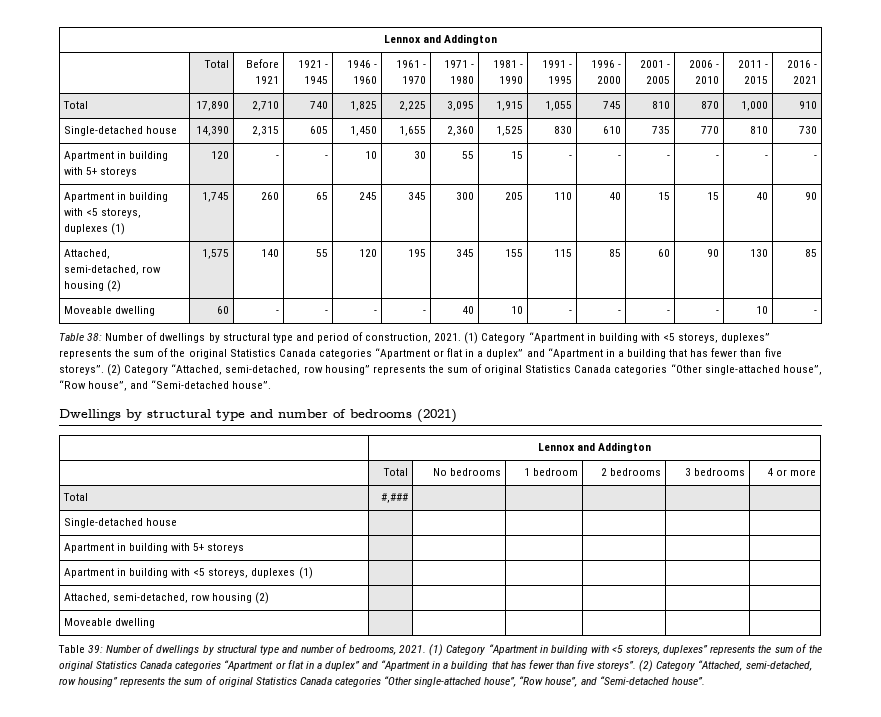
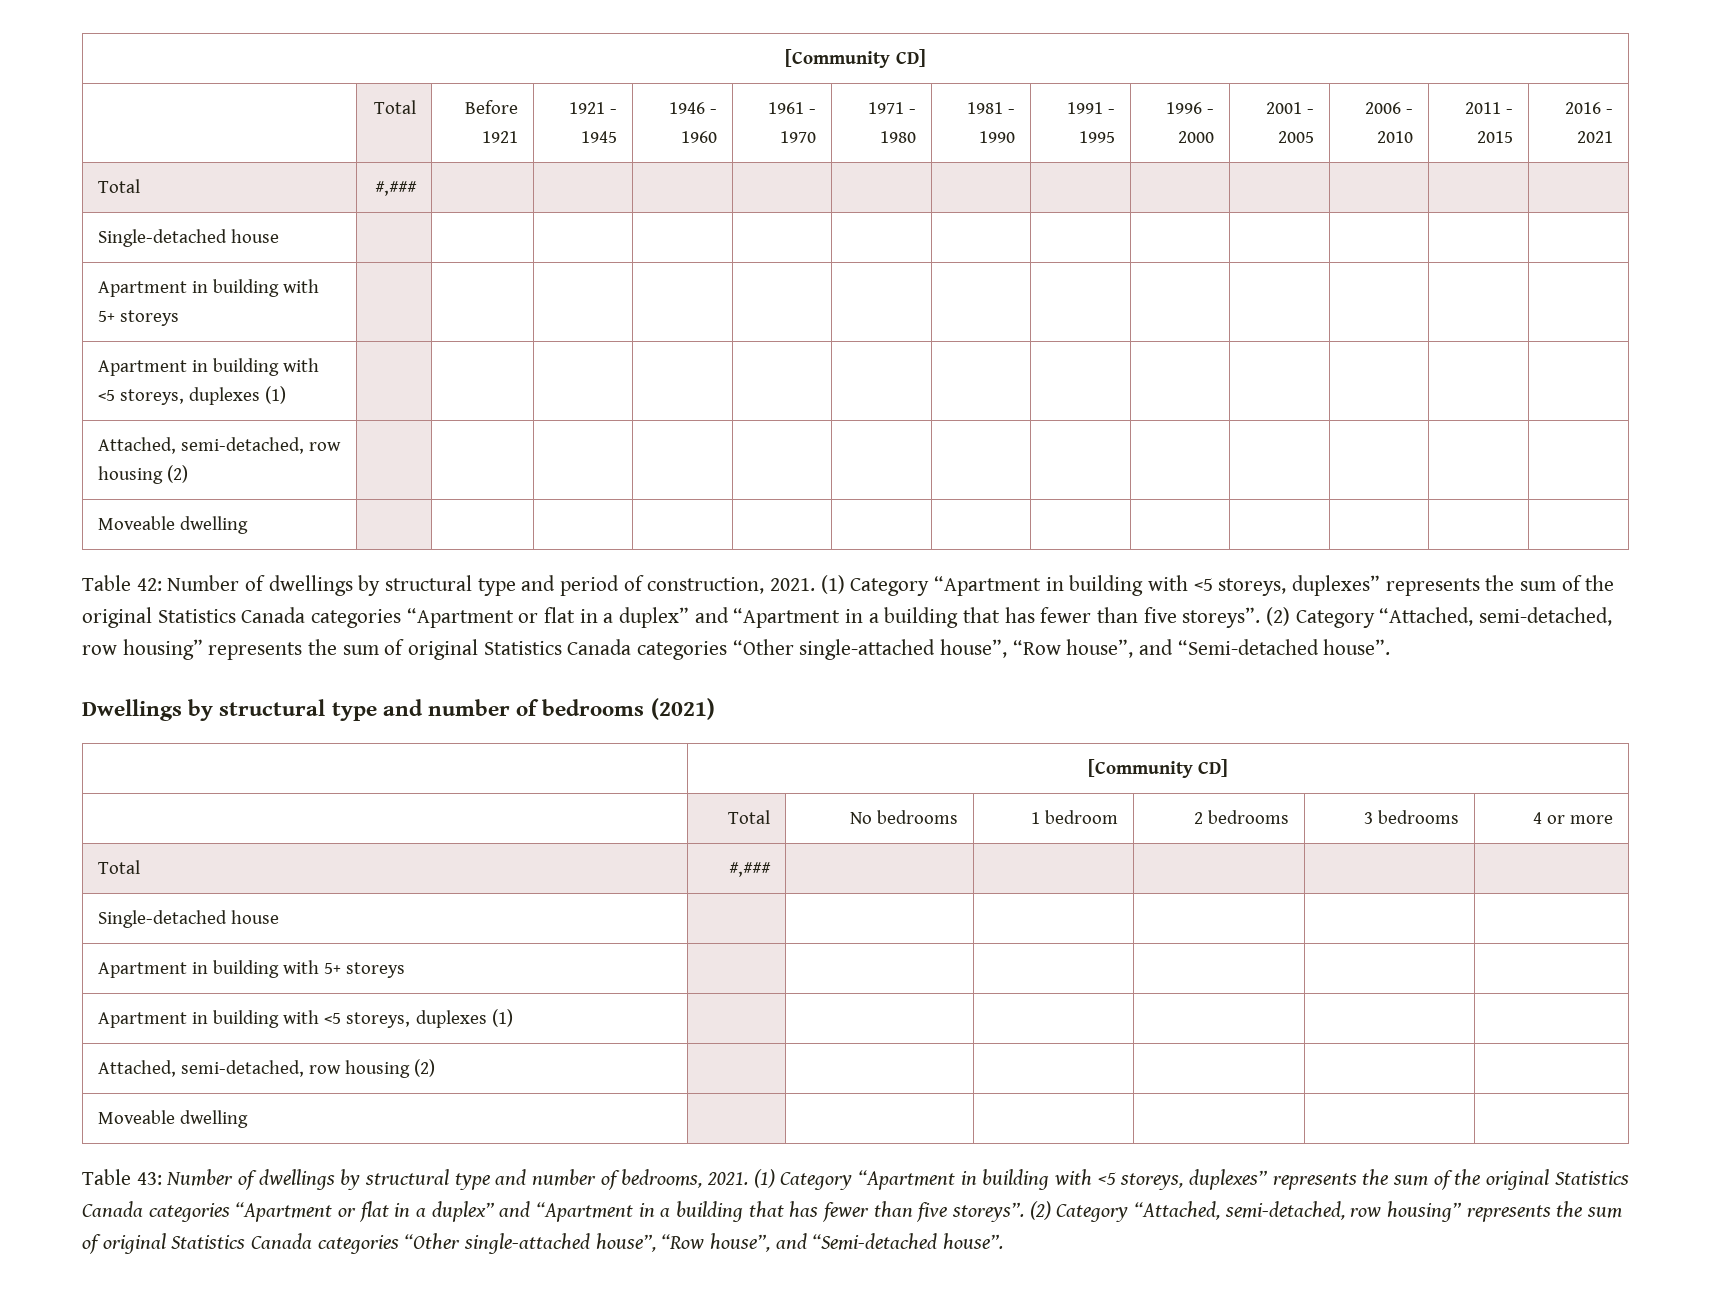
[383,34,498,45] Lennox and Addington -> [785,49,926,68] [Community CD]
[196,101,230,111] [252,101,280,111] [310,101,329,109] [350,101,378,111] [399,101,427,111] [447,101,475,111] [496,101,524,111] [545,101,573,111] [603,101,622,109] [652,101,671,109] [701,101,720,109] [741,101,769,111] [799,101,818,109] [63,126,177,136] [196,126,230,136] [252,126,280,136] [310,126,329,134] [350,126,378,136] [399,126,427,136] [447,126,475,136] [496,126,524,136] [554,126,573,134] [603,126,622,134] [652,126,671,134] [701,126,720,134] [750,126,769,134] [799,126,818,134] [63,151,169,161] [63,167,138,177] [211,151,230,159] [276,155,280,159] [325,155,329,159] [365,151,378,159] [414,151,427,159] [462,151,475,159] [511,151,524,159] [569,155,573,159] [618,155,622,159] [667,155,671,159] [716,155,720,159] [765,155,769,159] [814,155,818,159] [63,192,169,202] [63,208,142,218] [63,223,125,235] [202,192,230,202] [261,192,280,200] [316,192,329,200] [359,192,378,200] [408,192,427,200] [456,192,475,200] [505,192,524,200] [554,192,573,200] [609,192,622,200] [658,192,671,200] [707,192,720,200] [756,192,769,200] [805,192,818,200] [63,249,110,259] [63,265,161,275] [63,280,121,292] [202,249,230,259] [261,249,280,257] [316,249,329,257] [359,249,378,257] [408,249,427,257] [456,249,475,257] [505,249,524,257] [554,249,573,257] [609,249,622,257] [658,249,671,257] [707,249,720,257] [750,249,769,257] [805,249,818,257] [63,306,155,316] [217,306,230,314] [276,310,280,314] [325,310,329,314] [374,310,378,314] [423,310,427,314] [462,306,475,314] [511,306,524,314] [569,310,573,314] [618,310,622,314] [667,310,671,314] [716,310,720,314] [756,306,769,314] [814,310,818,314] [59,333,103,341] 17,890 | 2,710 | 740 | 1,825 | 2,225 | 3,095 | 1,915 | 1,055 | 745 | 810 | 870 | 1,000 | 910 // Single-detached house | 14,390 | 2,315 | 605 | 1,450 | 1,655 | 2,360 | 1,525 | 830 | 610 | 735 | 770 | 810 | 730 // Apartment in building with 5+ storeys | 120 | - | - | 10 | 30 | 55 | 15 | - | - | - | - | - | - // Apartment in building with <5 storeys, duplexes (1) | 1,745 | 260 | 65 | 245 | 345 | 300 | 205 | 110 | 40 | 15 | 15 | 40 | 90 // Attached, semi-detached, row housing (2) | 1,575 | 140 | 55 | 120 | 195 | 345 | 155 | 115 | 85 | 60 | 90 | 130 | 85 // Moveable dwelling | 60 | - | - | - | - | 40 | 10 | - | - | - | - | 10 | - // Table 38: -> [375,181,418,196] [97,229,279,247] [97,279,320,297] [97,310,179,326] [97,358,320,376] [97,386,287,405] [97,437,342,454] [97,465,188,484] [97,516,248,534] [82,575,162,591] #,### | | | | | | | | | | | | // Single-detached house | | | | | | | | | | | | | // Apartment in building with 5+ storeys | | | | | | | | | | | | | // Apartment in building with <5 storeys, duplexes (1) | | | | | | | | | | | | | // Attached, semi-detached, row housing (2) | | | | | | | | | | | | | // Moveable dwelling | | | | | | | | | | | | | // Table 42:
[537,442,652,453] Lennox and Addington -> [1087,759,1229,778] [Community CD]
[88,645,104,653] 39: -> [136,1172,162,1185] 43:

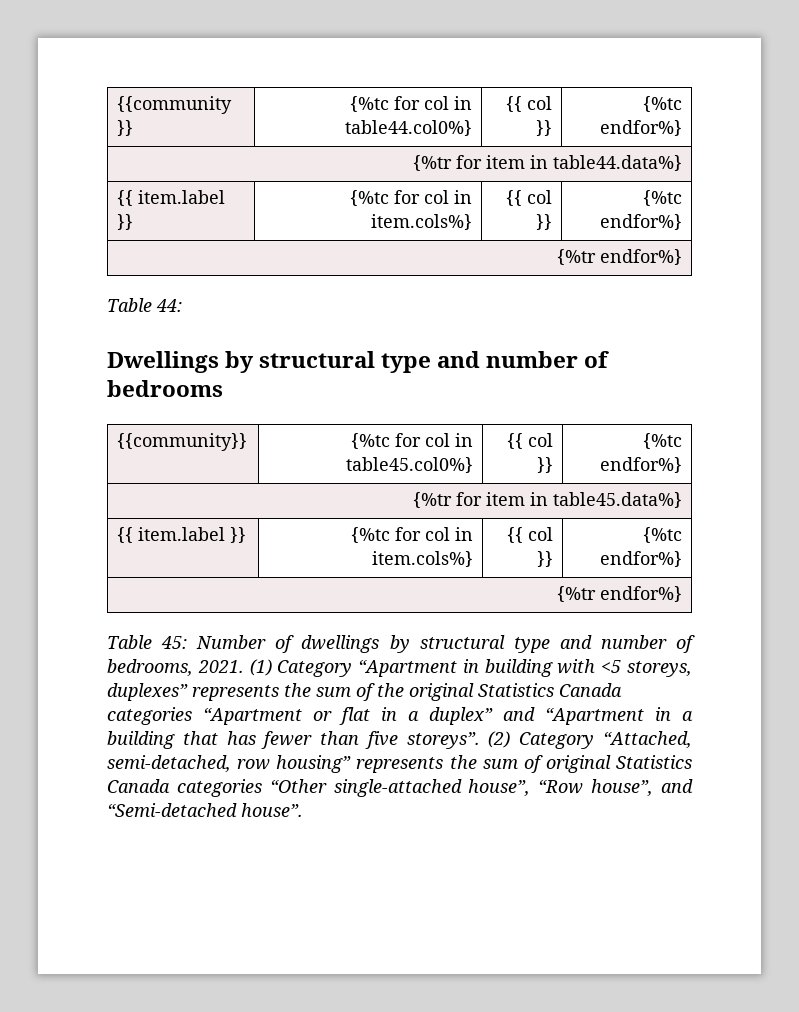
[785,49,926,68] [374,100,417,114] [465,100,519,114] [482,131,519,143] [569,102,618,114] [581,131,618,143] [669,102,718,114] [681,131,718,143] [768,102,817,114] [780,131,817,143] [868,102,917,114] [880,131,917,143] [967,102,1016,114] [979,131,1016,143] [1067,102,1116,114] [1079,131,1116,143] [1166,102,1215,114] [1178,131,1215,143] [1266,102,1315,114] [1278,131,1315,143] [1365,102,1414,114] [1377,131,1414,143] [1465,102,1514,114] [1477,131,1514,143] [1565,102,1614,114] [1577,131,1614,143] [97,179,140,193] [375,181,418,196] [97,229,279,247] [97,279,320,297] [97,310,179,326] [97,358,320,376] [97,386,287,405] [97,437,342,454] [97,465,188,484] [97,516,248,534] [82,575,1615,596] [82,607,1613,628] [82,639,1391,660] [Community CD] // | Total | Before 1921 | 1921 - 1945 | 1946 - 1960 | 1961 - 1970 | 1971 - 1980 | 1981 - 1990 | 1991 - 1995 | 1996 - 2000 | 2001 - 2005 | 2006 - 2010 | 2011 - 2015 | 2016 - 2021 // Total | #,### | | | | | | | | | | | | // Single-detached house | | | | | | | | | | | | | // Apartment in building with 5+ storeys | | | | | | | | | | | | | // Apartment in building with <5 storeys, duplexes (1) | | | | | | | | | | | | | // Attached, semi-detached, row housing (2) | | | | | | | | | | | | | // Moveable dwelling | | | | | | | | | | | | | // Table 42: Number of dwellings by structural type and period of construction, 2021. (1) Category “Apartment in building with <5 storeys, duplexes” represents the sum of the original Statistics Canada categories “Apartment or flat in a duplex” and “Apartment in a building that has fewer than five storeys”. (2) Category “Attached, semi-detached, row housing” represents the sum of original Statistics Canada categories “Other single-attached house”, “Row house”, and “Semi-detached house”. -> [116,96,232,114] [116,120,133,136] [350,96,473,112] [345,120,473,136] [506,96,553,112] [536,120,553,136] [643,96,683,112] [600,120,683,136] [413,155,683,171] [116,190,225,206] [116,214,133,230] [350,190,473,206] [371,214,473,230] [506,190,553,206] [536,214,553,230] [643,190,683,206] [600,214,683,230] [557,249,683,265] [107,298,182,312] {{community }} | {%tc for col in table44.col0%} | {{ col }} | {%tc endfor%} // {%tr for item in table44.data%} // {{ item.label }} | {%tc for col in item.cols%} | {{ col }} | {%tc endfor%} // {%tr endfor%} // Table 44:
[650,698,715,720] [1087,759,1229,778] [728,810,771,824] [850,810,959,824] [1031,810,1119,824] [1194,810,1290,824] [1364,810,1460,824] [1532,812,1614,824] [97,860,140,874] [729,862,772,877] [97,910,279,928] [97,960,406,978] [97,1009,513,1028] [97,1059,436,1078] [97,1110,248,1128] [82,1169,162,1185] (2021) // | [Community CD] // | Total | No bedrooms | 1 bedroom | 2 bedrooms | 3 bedrooms | 4 or more // Total | #,### | | | | | // Single-detached house | | | | | | // Apartment in building with 5+ storeys | | | | | | // Apartment in building with <5 storeys, duplexes (1) | | | | | | // Attached, semi-detached, row housing (2) | | | | | | // Moveable dwelling | | | | | | // Table 43: -> [116,433,247,451] [351,433,474,449] [346,457,474,473] [507,433,554,449] [537,457,554,473] [643,433,683,449] [600,457,683,473] [413,492,683,508] [116,527,246,543] [351,527,474,543] [372,551,474,567] [507,527,554,543] [537,551,554,567] [643,527,683,543] [600,551,683,567] [557,586,683,602] [107,635,188,649] // {{community}} | {%tc for col in table45.col0%} | {{ col }} | {%tc endfor%} // {%tr for item in table45.data%} // {{ item.label }} | {%tc for col in item.cols%} | {{ col }} | {%tc endfor%} // {%tr endfor%} // Table 45:

